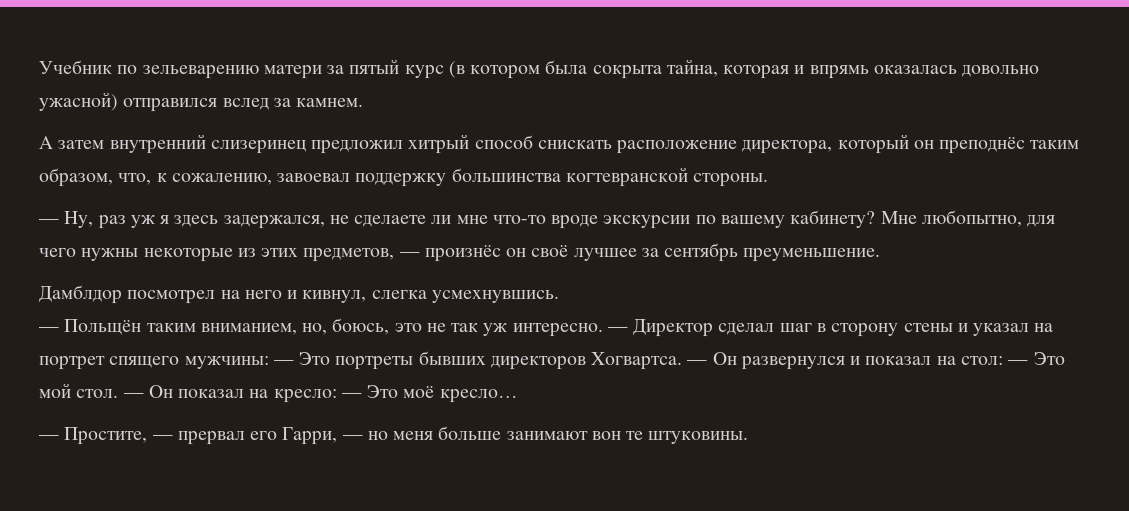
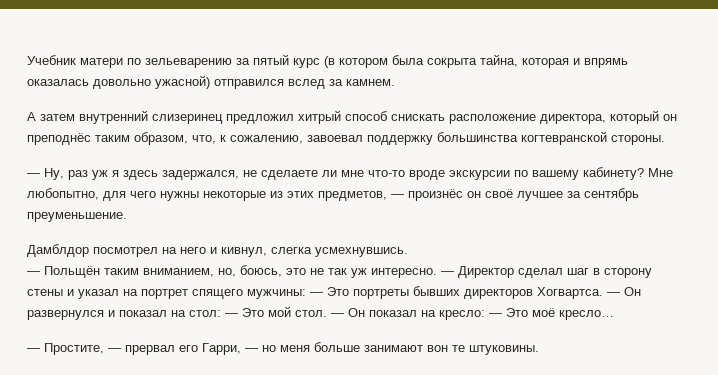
(112, 67) none -> [80,58,123,68] матери
[263,65,322,79] матери -> (232, 63) none

